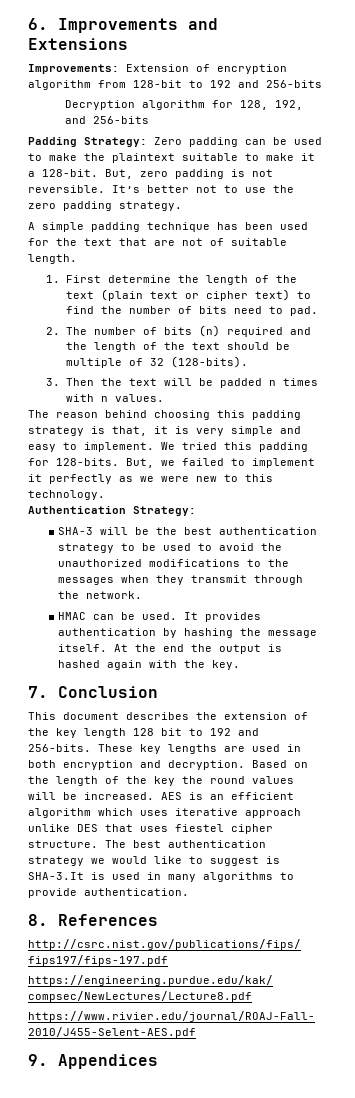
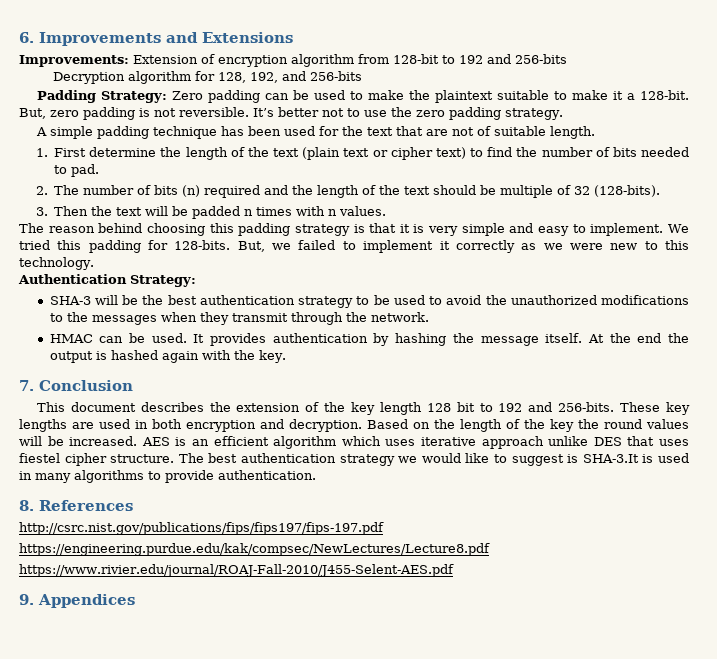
[233,306,262,314] need -> [640,147,689,157] needed
[112,426,147,436] that, -> [369,223,397,233] that
[49,474,112,484] perfectly -> [455,240,515,253] correctly

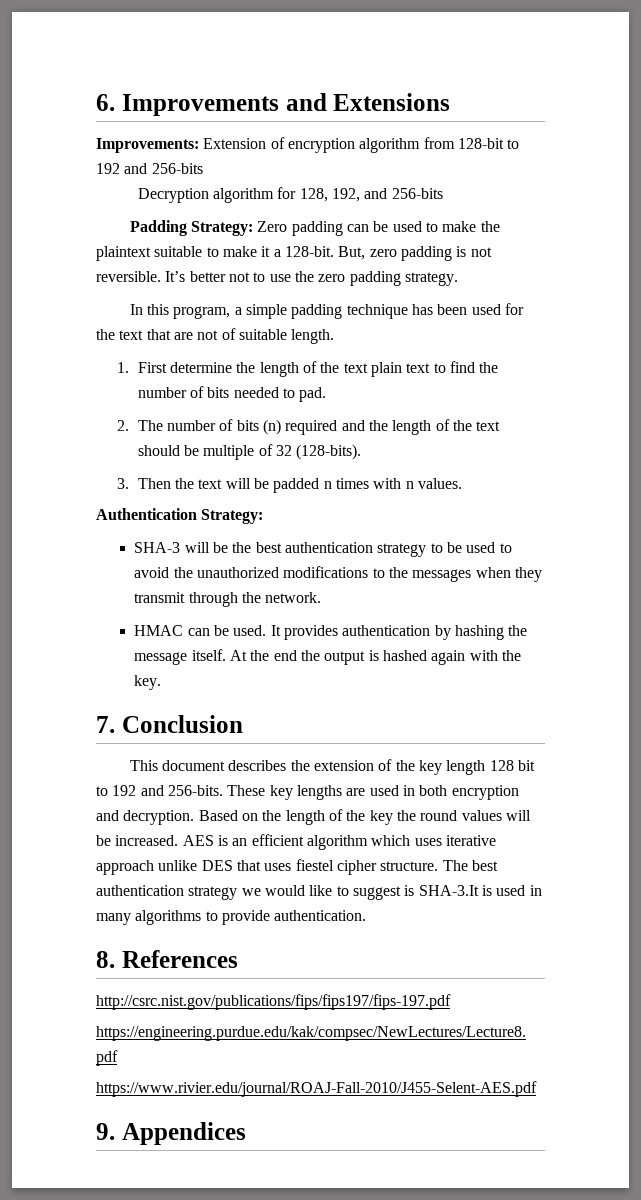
[35,127,47,136] A -> [129,304,242,319] In this program, a
[302,147,466,160] (plain text or cipher text) -> [370,362,431,377] plain text
[19,223,690,236] [19,240,690,253] [19,257,94,270] // The reason behind choosing this padding strategy is that it is very simple and easy to implement. We tried this padding for 128-bits. But, we failed to implement it correctly as we were new to this technology. -> (462, 483) none

